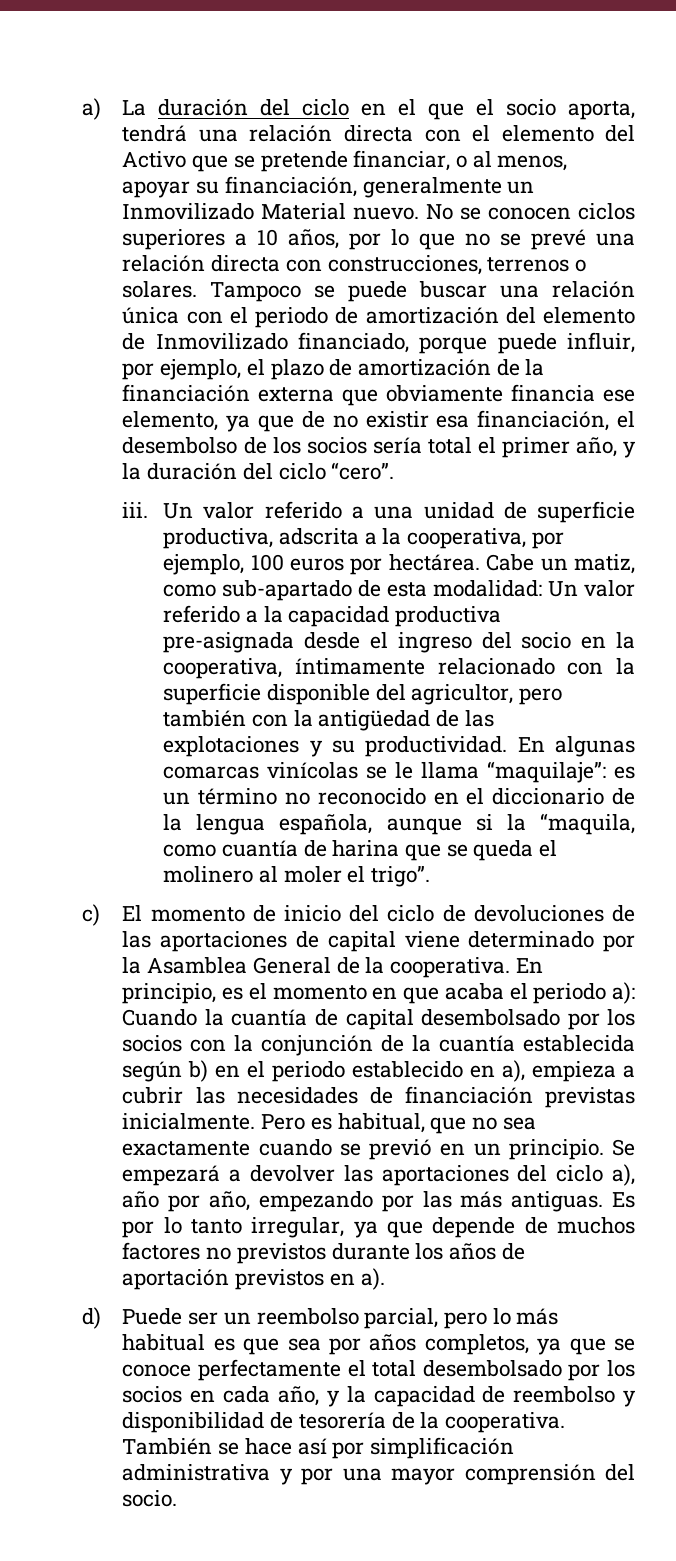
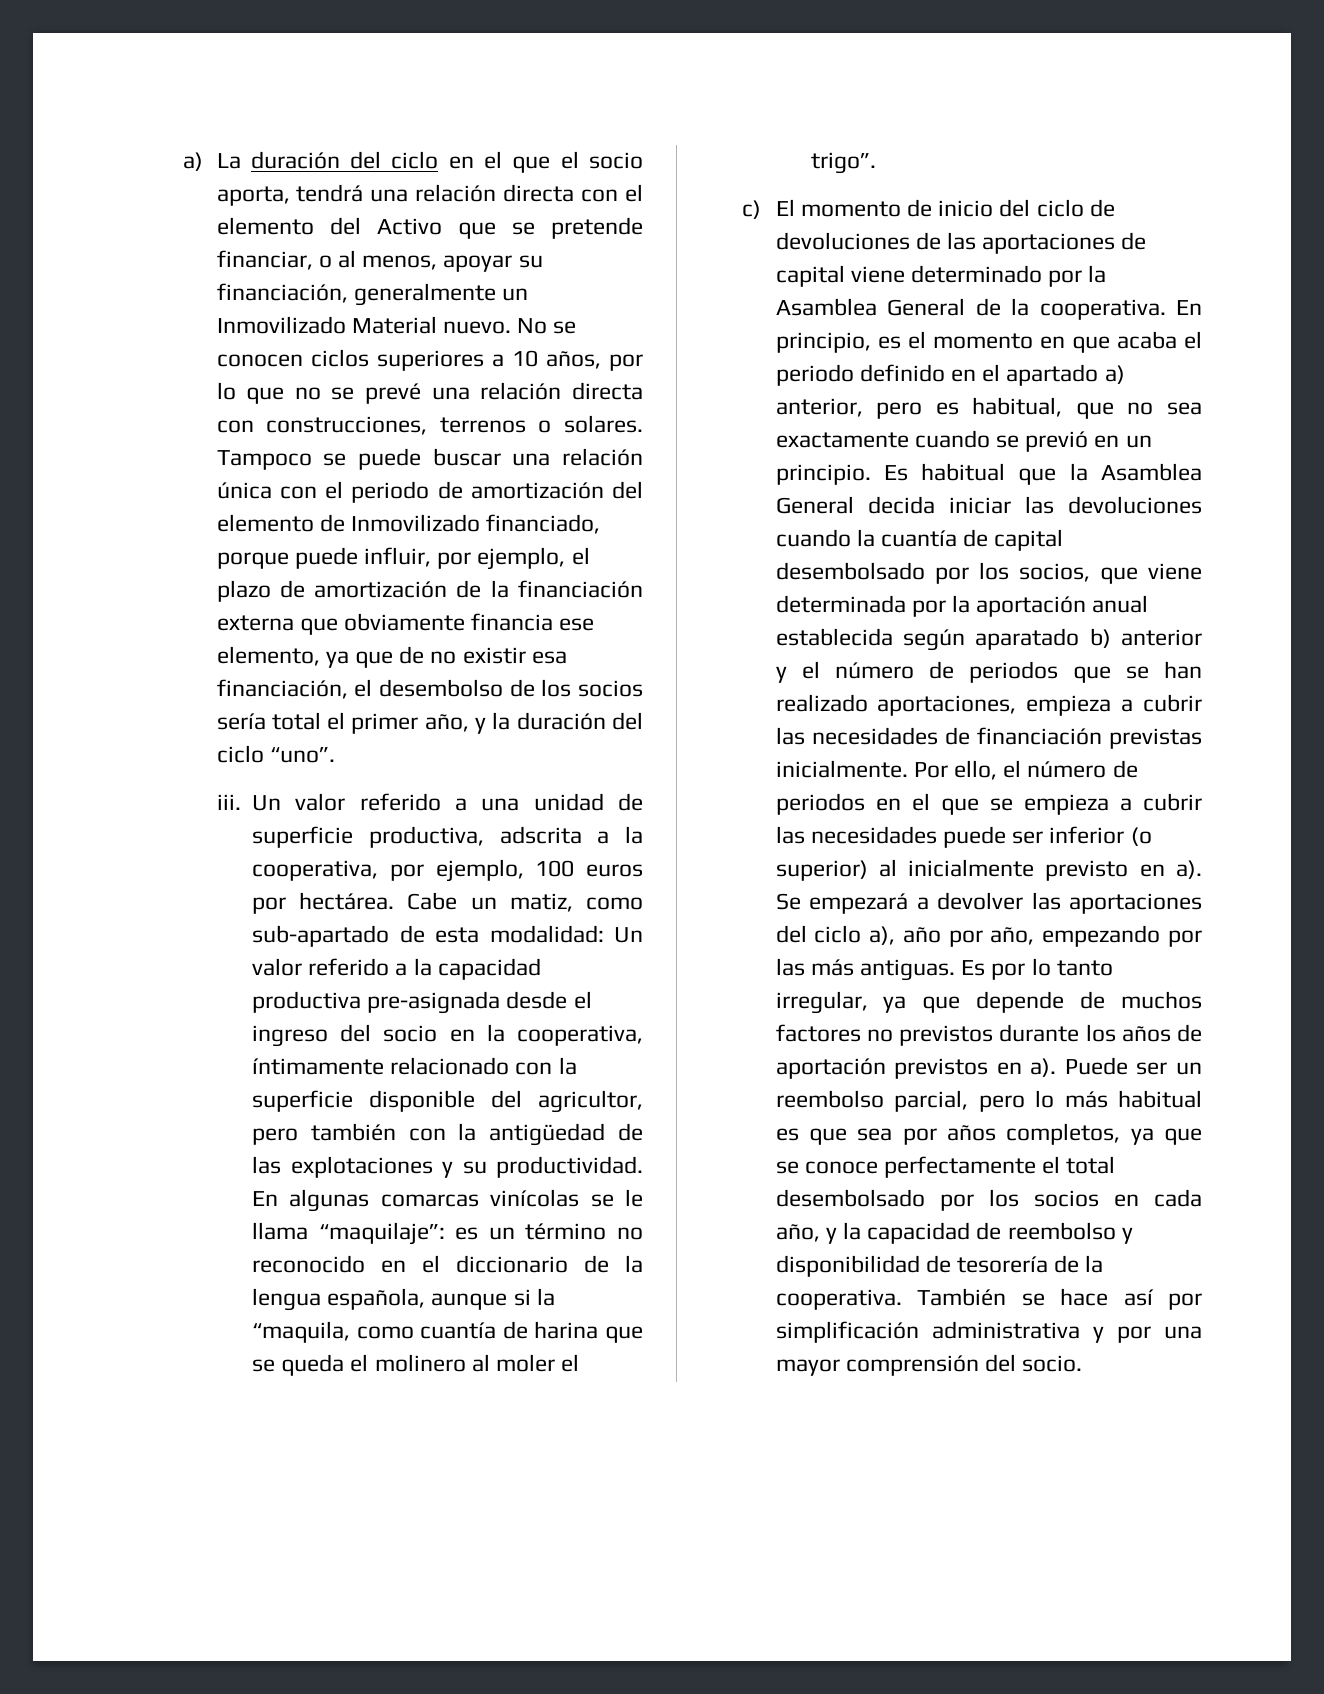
[331,462,395,480] “cero”. -> [269,747,335,763] “uno”.
[612,982,636,1004] [122,1009,635,1030] [122,1035,635,1056] [122,1060,635,1082] [122,1086,635,1108] [122,1113,306,1130] a): Cuando la cuantía de capital desembolsado por los socios con la conjunción de la cuantía establecida según b) en el periodo establecido en a), empieza a cubrir las necesidades de financiación previstas inicialmente. Pero -> [859,364,1125,386] [775,398,923,419] definido en el apartado a) anterior, pero
(604, 1149) none -> [883,463,1202,485] [775,496,1202,514] [775,529,1064,551] [775,562,1202,584] [775,595,1149,617] [775,628,1202,651] [775,661,1202,683] [775,694,1202,716] [775,727,1202,749] [775,760,1138,780] [775,793,1202,815] [775,826,1152,848] [775,859,1202,881] Es habitual que la Asamblea General decida iniciar las devoluciones cuando la cuantía de capital desembolsado por los socios, que viene determinada por la aportación anual establecida según aparatado b) anterior y el número de periodos que se han realizado aportaciones, empieza a cubrir las necesidades de financiación previstas inicialmente. Por ello, el número de periodos en el que se empieza a cubrir las necesidades puede ser inferior (o superior) al inicialmente previsto en a).
[81,1307,101,1329] // d) -> (1057, 1067) none

